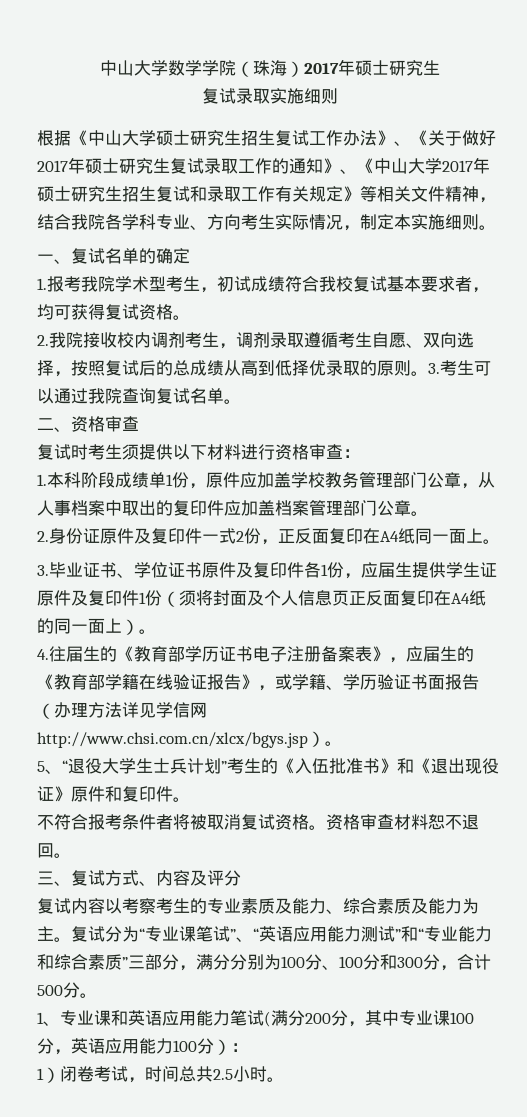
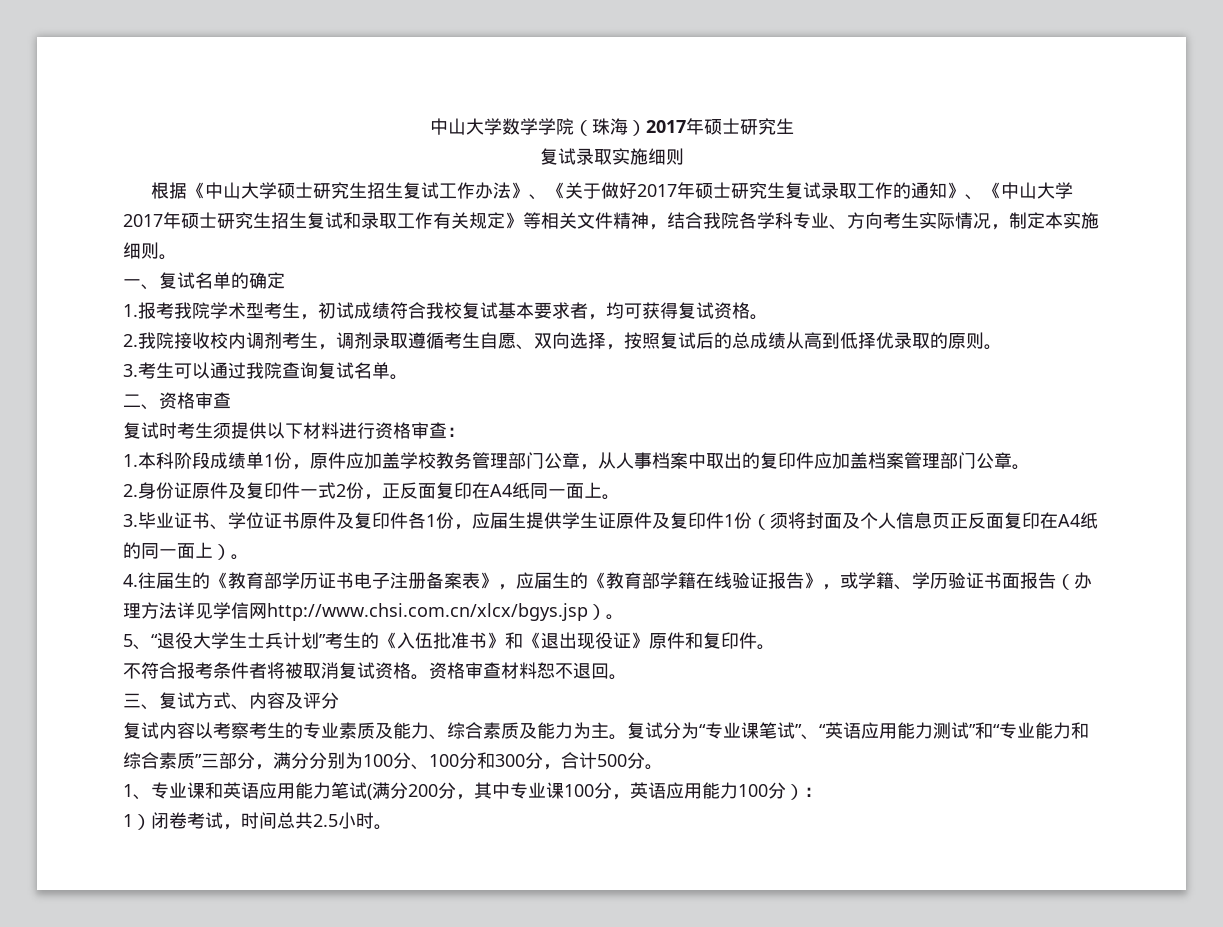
(428, 373) none -> (1002, 347) //

